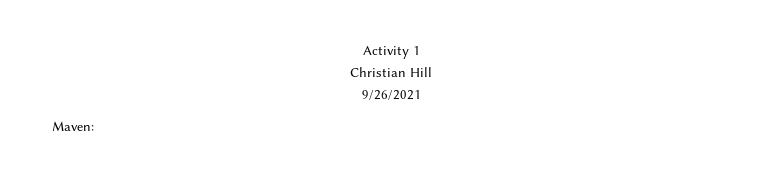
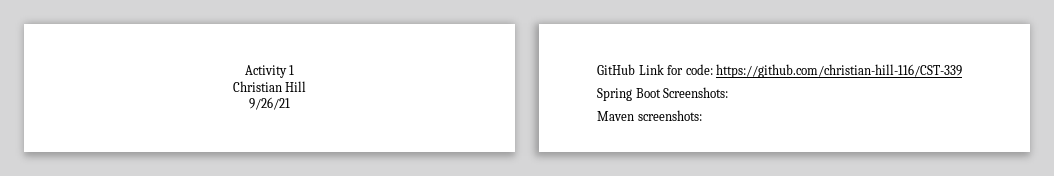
[361,90,421,100] [52,121,94,131] 9/26/2021 // Maven: -> [249,97,290,110] [597,64,963,78] [597,87,729,101] [597,110,702,121] 9/26/21 // GitHub Link for code: https://github.com/christian-hill-116/CST-339 // Spring Boot Screenshots: // Maven screenshots:

